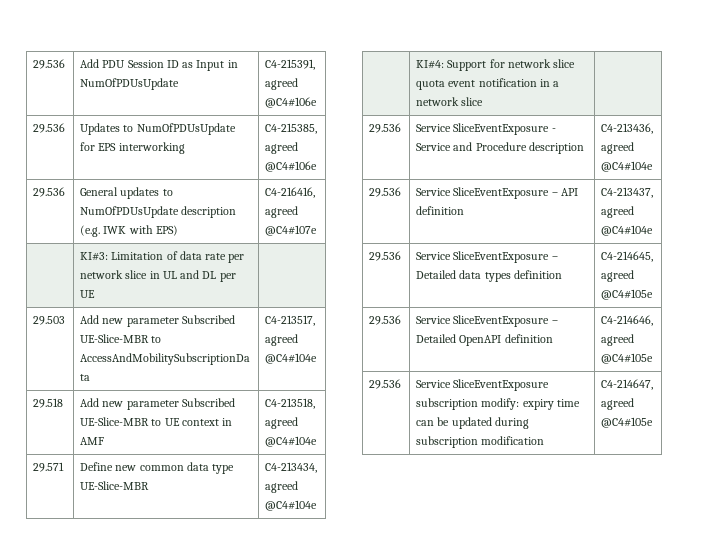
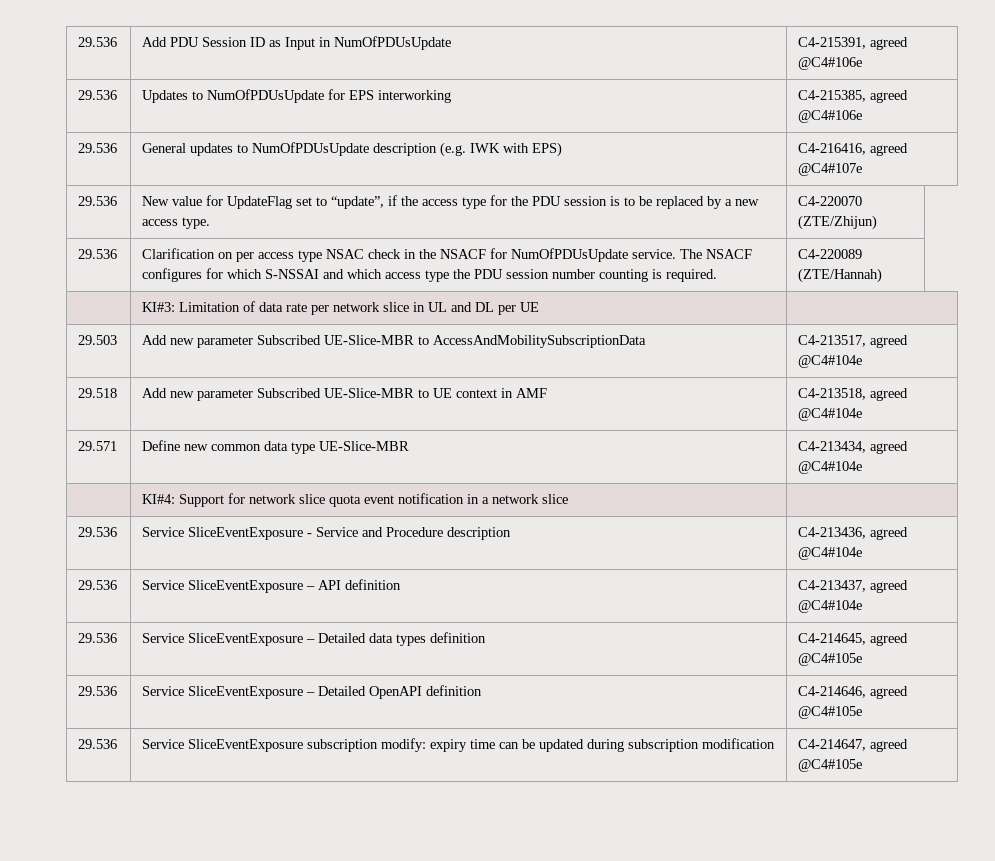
(318, 230) none -> [78,196,118,206] [142,195,760,209] [142,217,211,229] [798,196,863,206] [798,215,878,230] [78,249,118,259] [142,248,753,262] [142,268,718,282] [798,249,863,259] [798,268,883,283] // 29.536 | New value for UpdateFlag set to “update”, if the access type for the PDU session is to be replaced by a new access type. | C4-220070 (ZTE/Zhijun) // 29.536 | Clarification on per access type NSAC check in the NSACF for NumOfPDUsUpdate service. The NSACF configures for which S-NSSAI and which access type the PDU session number counting is required. | C4-220089 (ZTE/Hannah)

